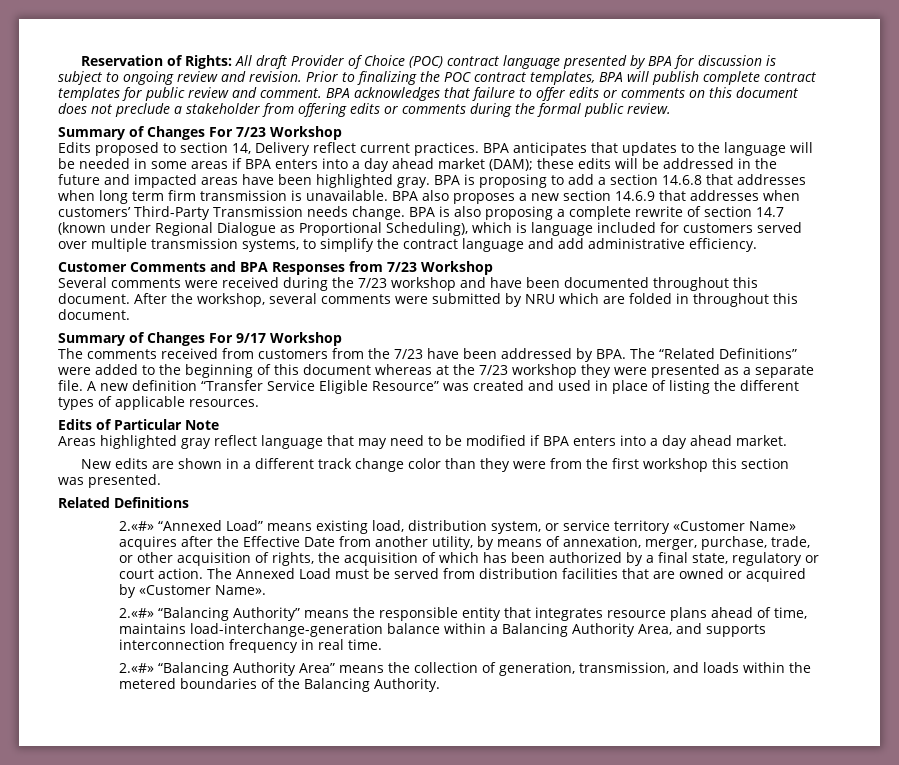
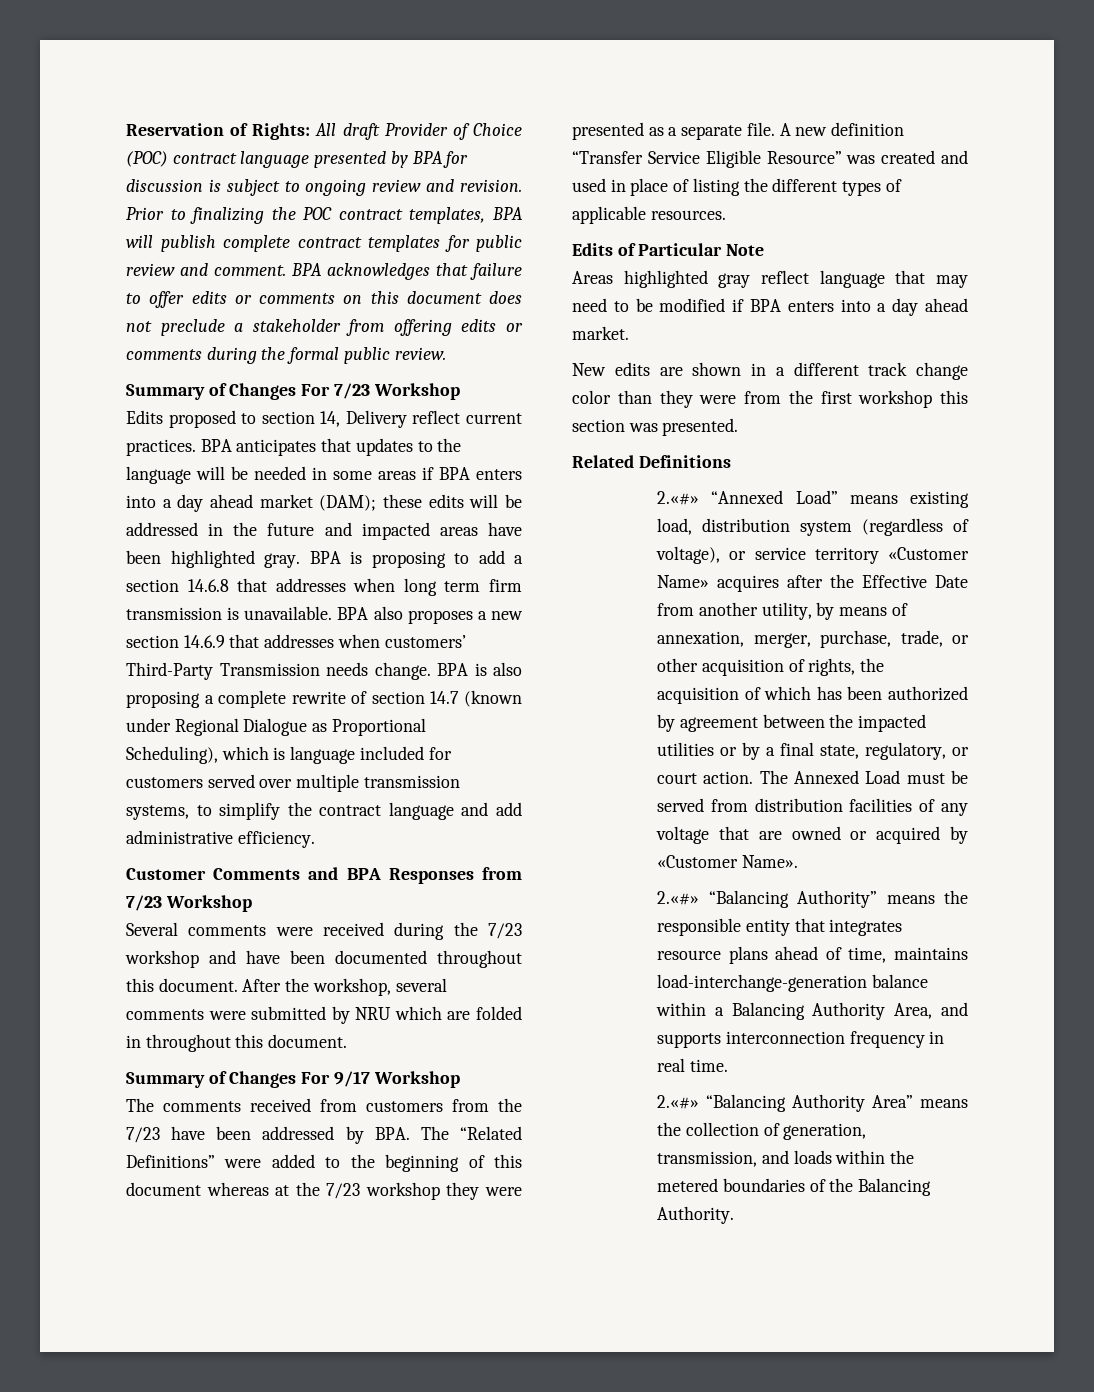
[490,521,541,534] system, -> [800,518,969,536] [656,546,721,564] system (regardless of voltage),
(643, 559) none -> [679,714,926,732] [657,742,761,760] agreement between the impacted utilities or by
[731,552,802,566] regulatory -> [865,742,947,760] regulatory,
(618, 573) none -> [919,799,968,816] [656,826,710,844] of any voltage

